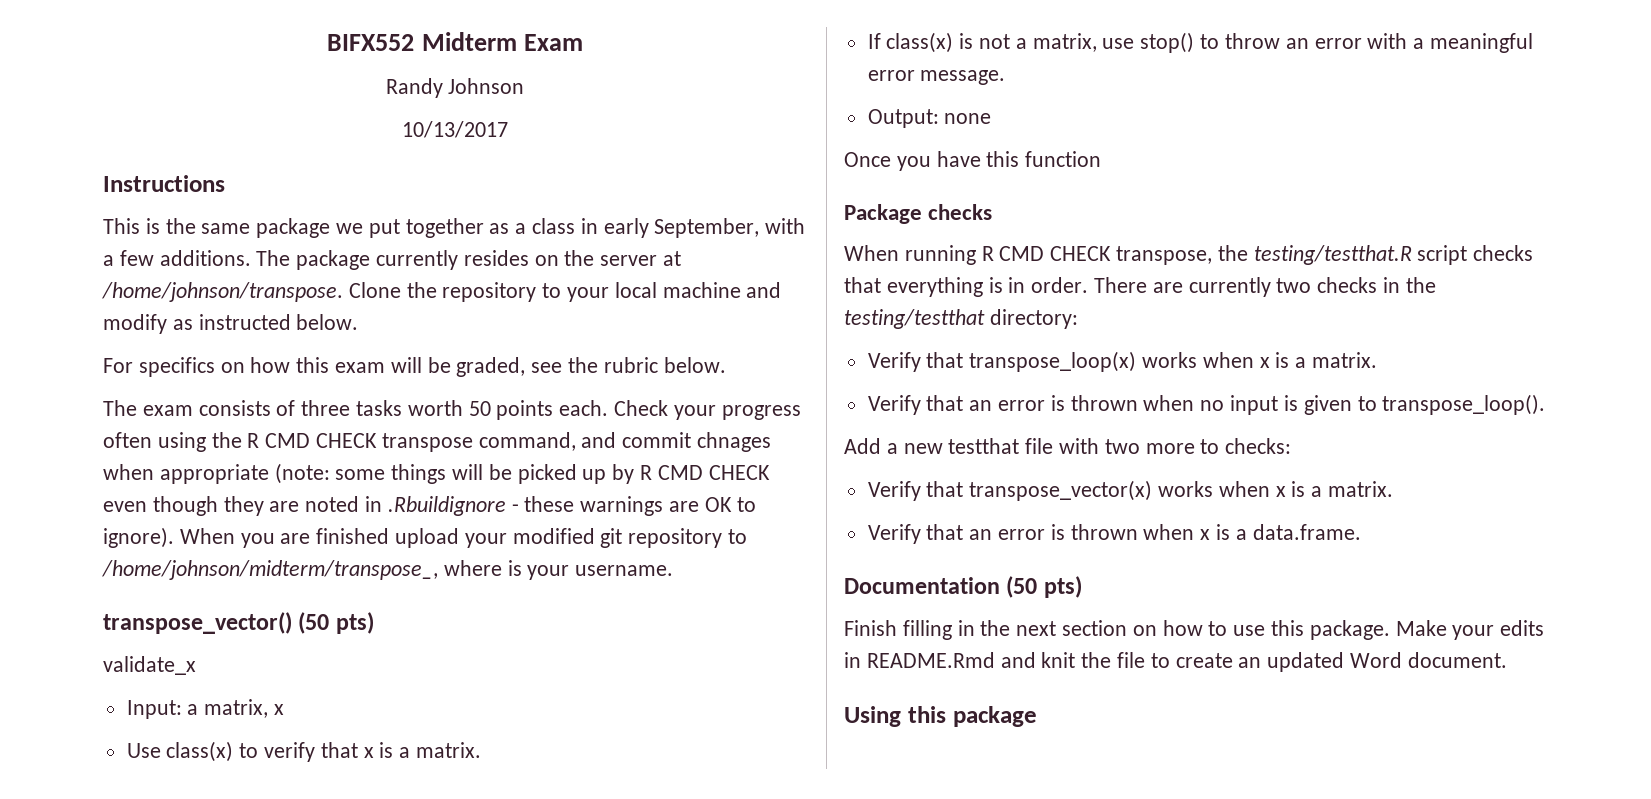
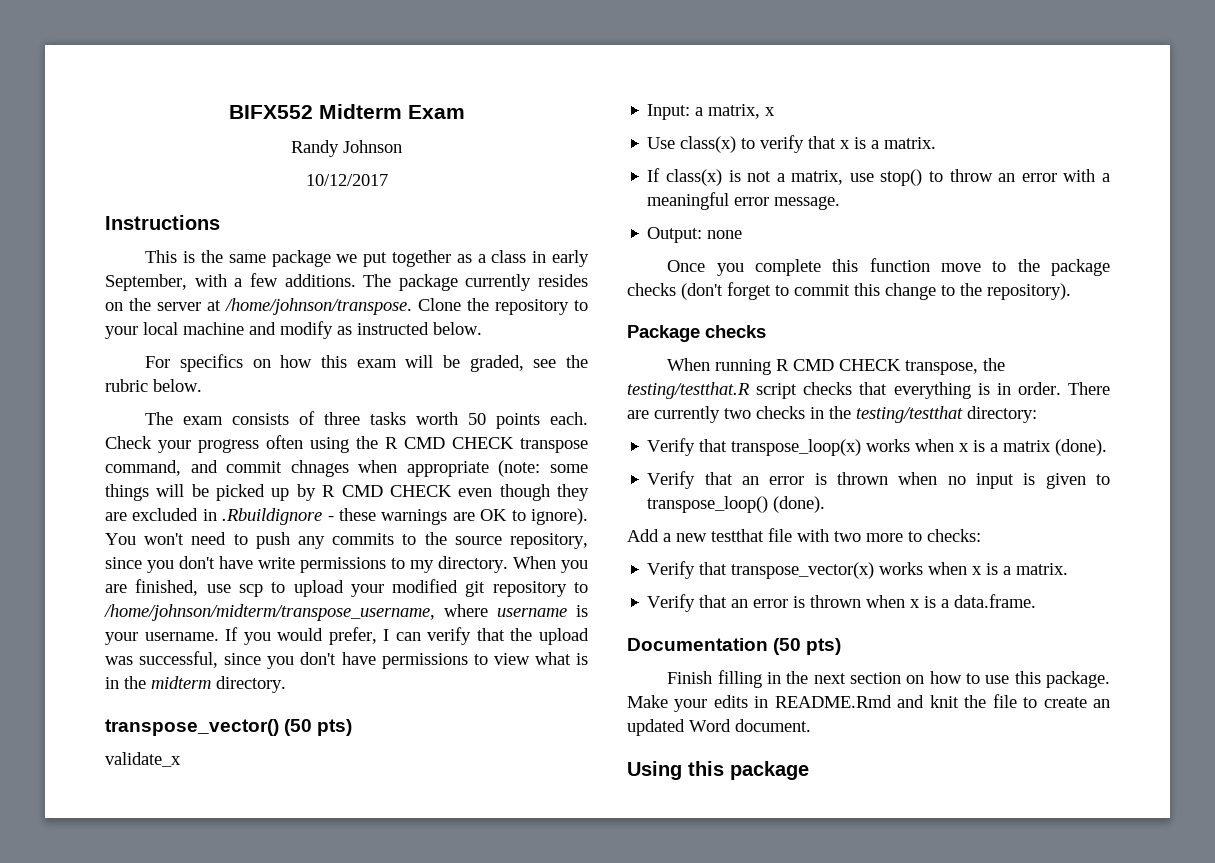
[402,121,508,138] 10/13/2017 -> [305,174,388,186] 10/12/2017
[305,496,360,512] noted -> [132,508,199,521] excluded
[179,528,390,548] When you are finished -> [105,532,588,549] [105,556,588,573] [105,579,286,597] You won't need to push any commits to the source repository, since you don't have write permissions to my directory. When you are finished, use scp to
[102,560,502,580] /home/johnson/midterm/transpose_, where -> [104,604,567,621] /home/johnson/midterm/transpose_username, where username
(674, 570) none -> [225,627,589,645] [105,651,589,669] [105,676,286,693] If you would prefer, I can verify that the upload was successful, since you don't have permissions to view what is in the midterm directory.
[936,151,981,167] have -> [754,259,821,276] complete
(1102, 159) none -> [940,259,1110,276] [627,282,1071,300] move to the package checks (don't forget to commit this change to the repository).
[1312,352,1378,368] matrix. -> [1003,439,1108,456] matrix (done).
[1382,394,1546,415] transpose_loop(). -> [647,496,826,513] transpose_loop() (done).

